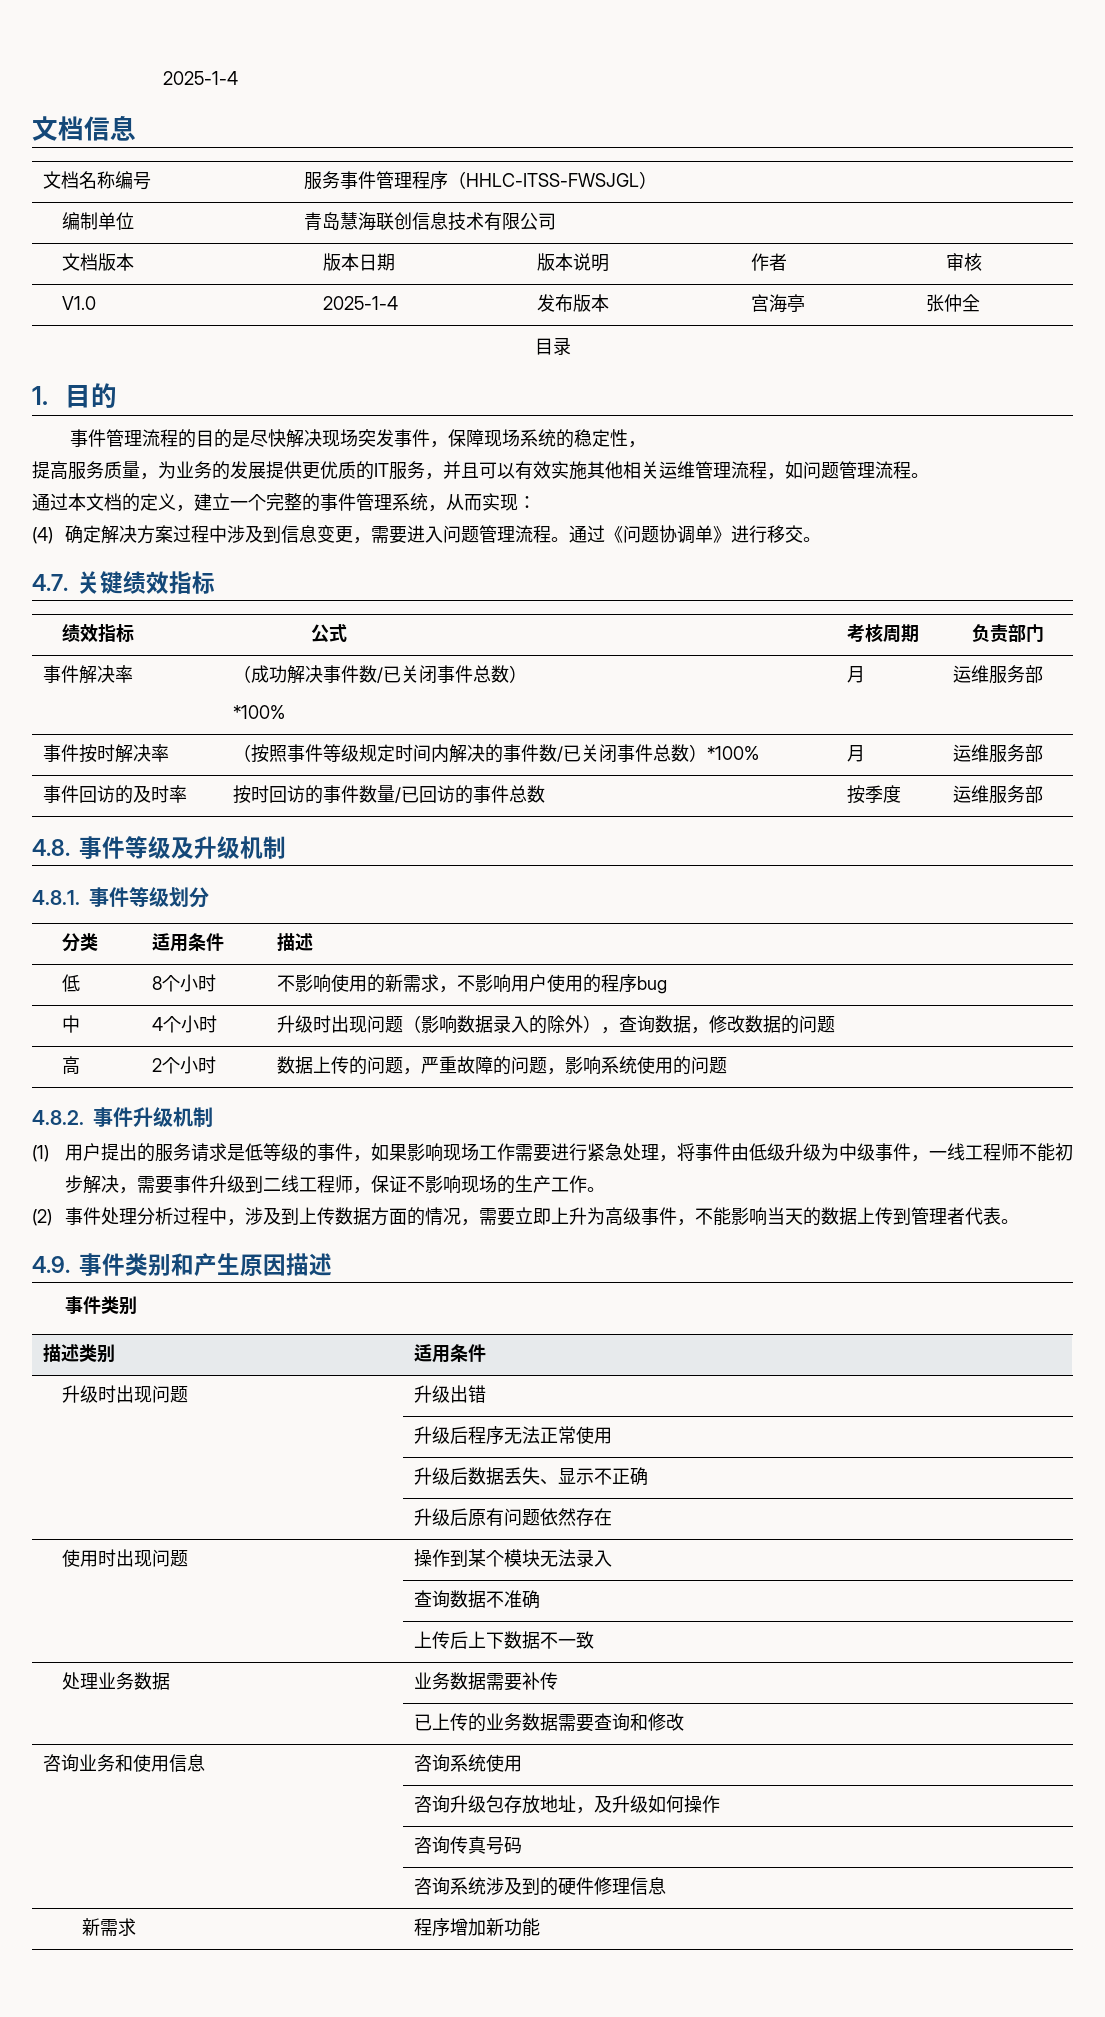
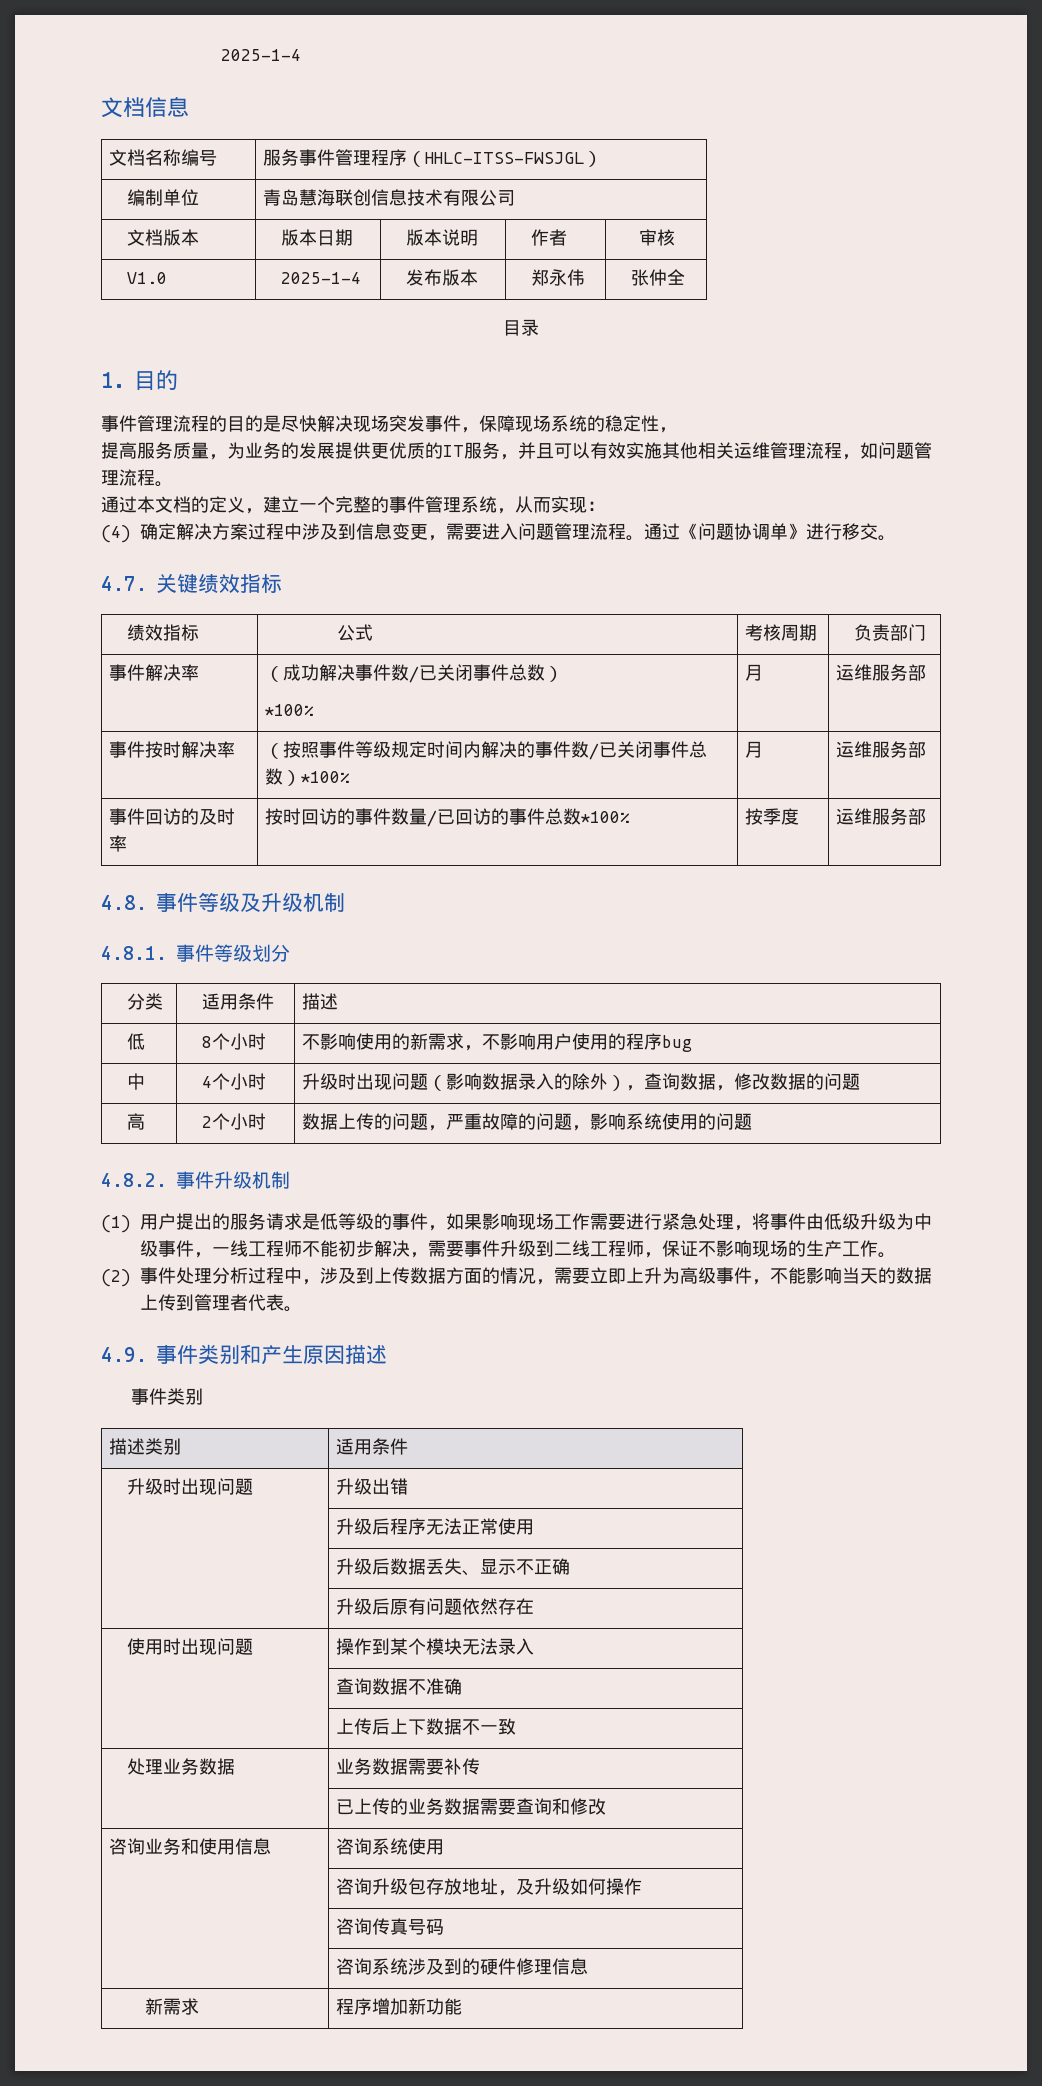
[751,294,806,313] 宫海亭 -> [530,269,585,286] 郑永伟
(545, 794) none -> [580,811,630,823] *100%

